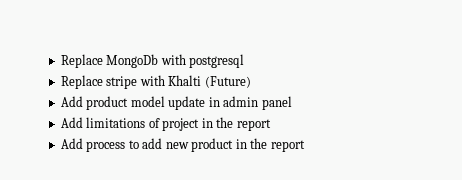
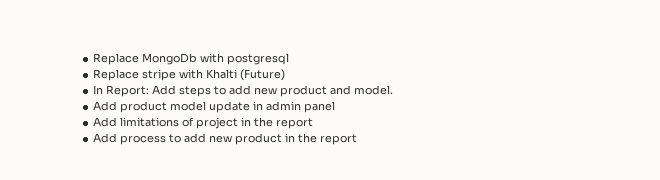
(251, 82) none -> [92,85,393,97] // In Report: Add steps to add new product and model.

